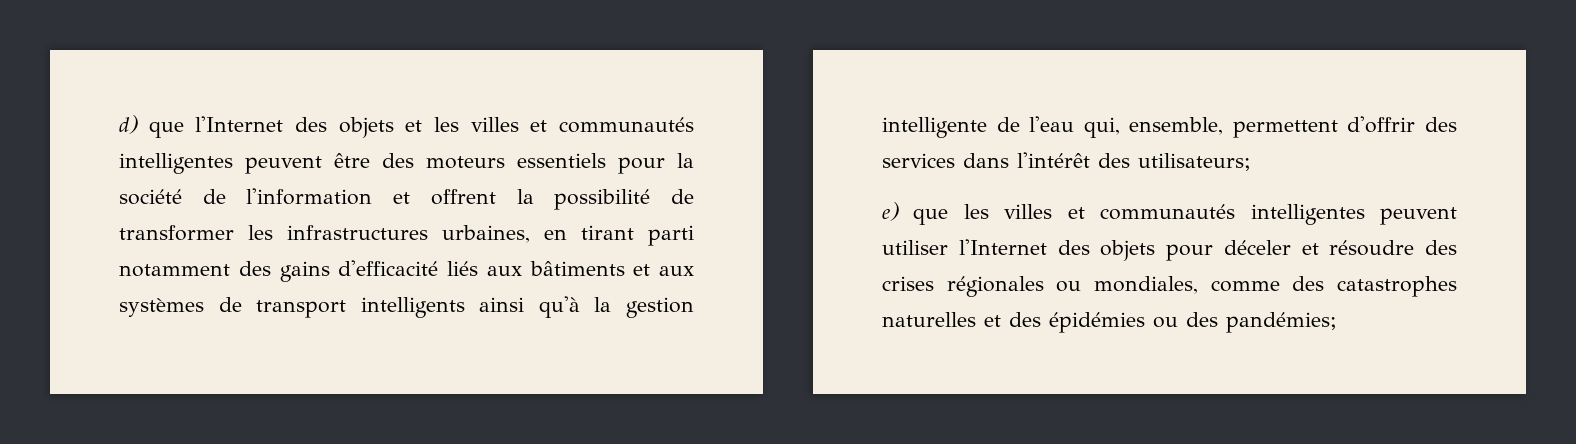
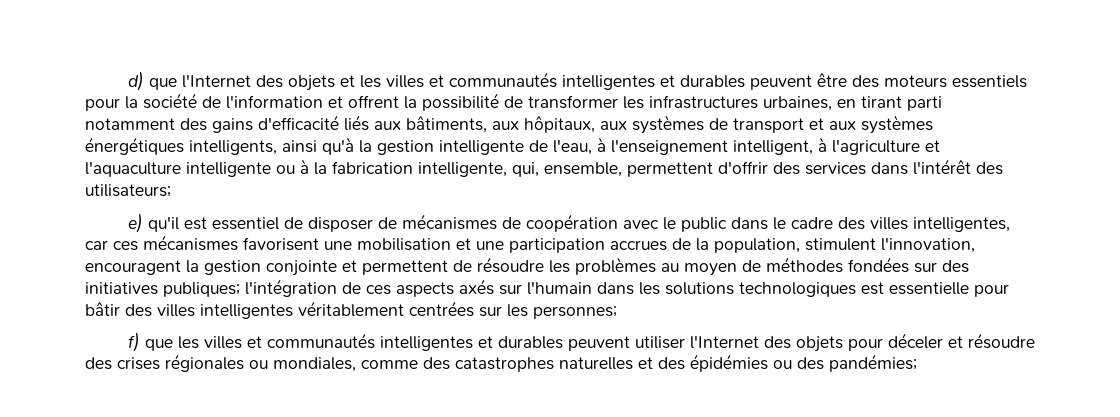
(233, 163) none -> [659,75,745,88] et durables
[529,261,651,276] bâtiments et -> [406,116,595,133] bâtiments, aux hôpitaux,
[360,297,465,318] intelligents -> [809,115,933,134] [85,137,277,155] et aux systèmes énergétiques intelligents,
[1029,116,1075,132] l'eau -> [553,137,940,155] [85,159,507,177] l'eau, à l'enseignement intelligent, à l'agriculture et l'aquaculture intelligente ou à la fabrication intelligente,
(899, 211) none -> [147,214,1010,232] [85,235,975,253] [85,257,969,276] [85,279,1009,297] [85,301,617,319] [127,332,140,352] qu'il est essentiel de disposer de mécanismes de coopération avec le public dans le cadre des villes intelligentes, car ces mécanismes favorisent une mobilisation et une participation accrues de la population, stimulent l'innovation, encouragent la gestion conjointe et permettent de résoudre les problèmes au moyen de méthodes fondées sur des initiatives publiques; l'intégration de ces aspects axés sur l'humain dans les solutions technologiques est essentielle pour bâtir des villes intelligentes véritablement centrées sur les personnes; // f)
(1365, 214) none -> [477,336,563,349] et durables

